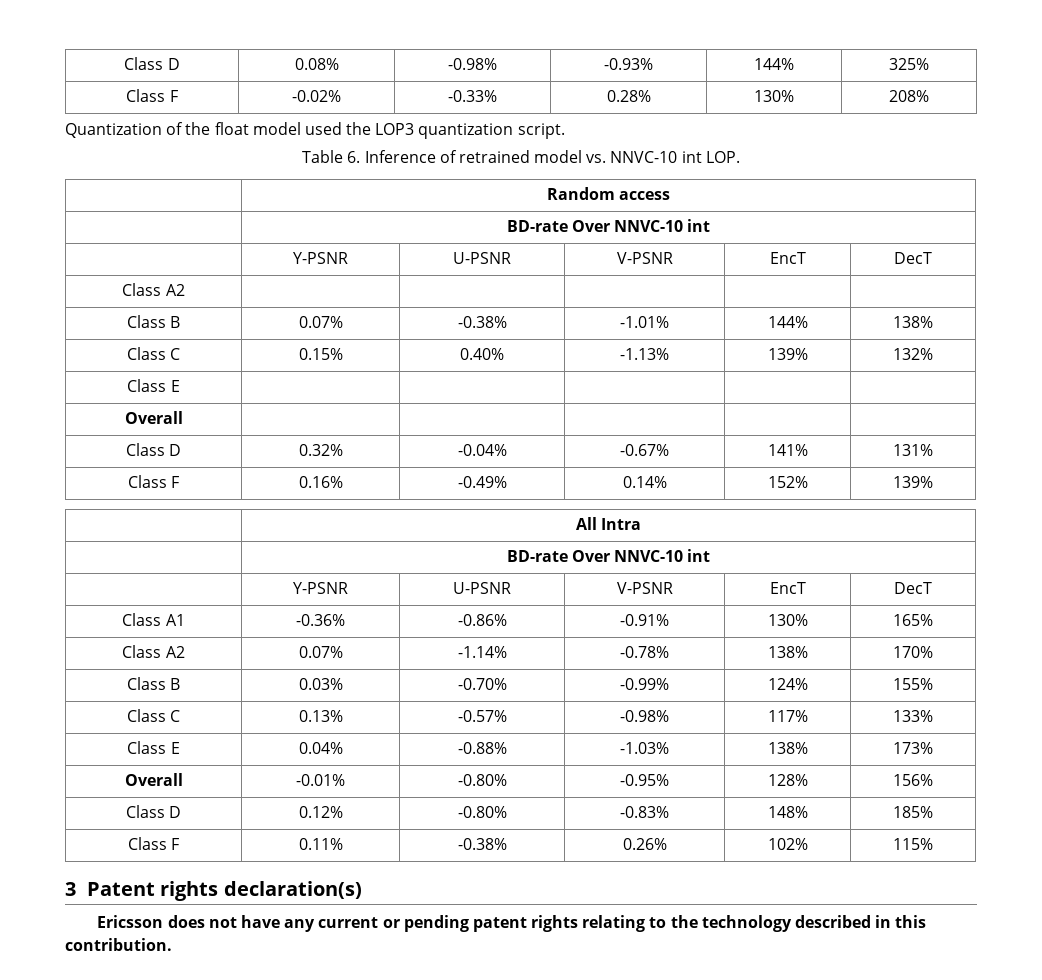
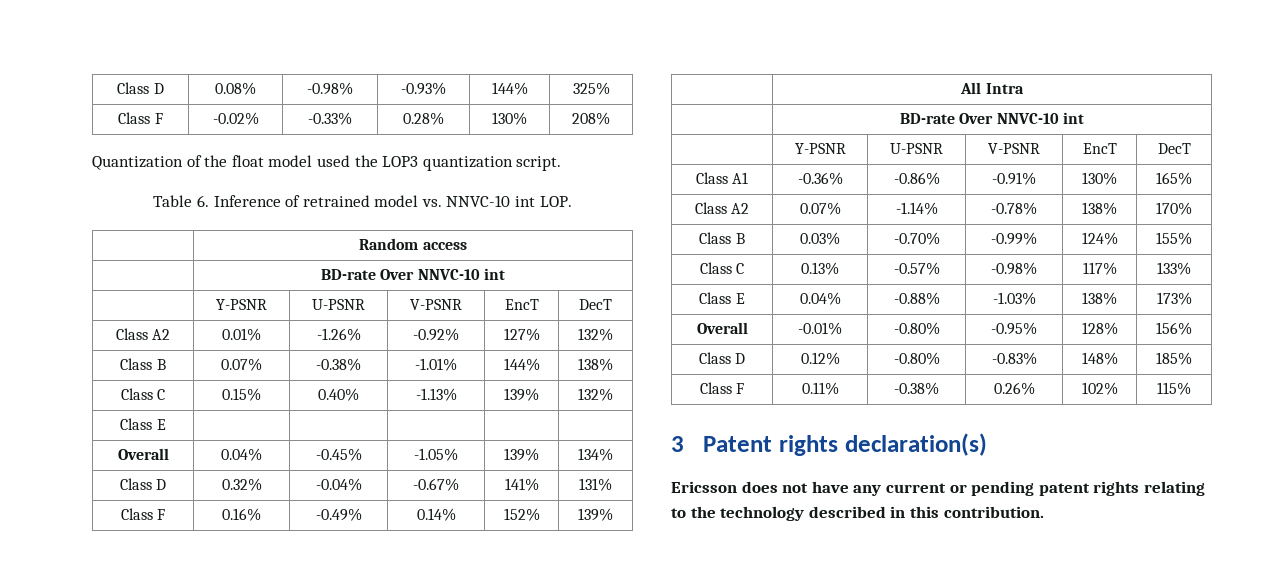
(185, 290) | | | | -> [222,328,261,341] [316,328,361,341] [413,328,459,341] [503,328,540,341] [578,328,613,341] 0.01% | -1.26% | -0.92% | 127% | 132%
(183, 417) | | | | -> [221,448,262,461] [315,448,362,461] [414,448,458,461] [504,448,539,461] [578,448,613,461] 0.04% | -0.45% | -1.05% | 139% | 134%

